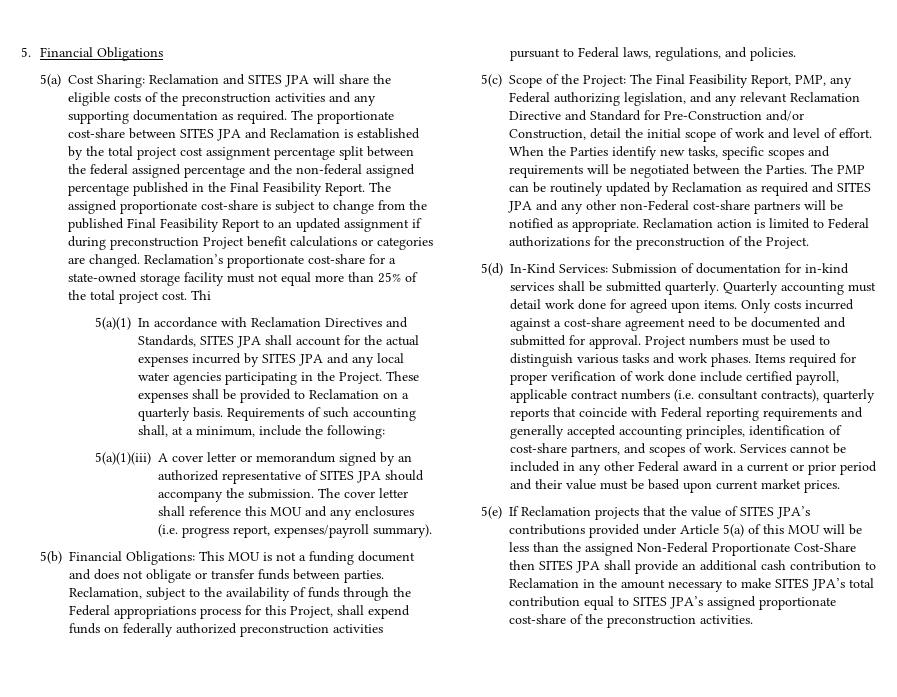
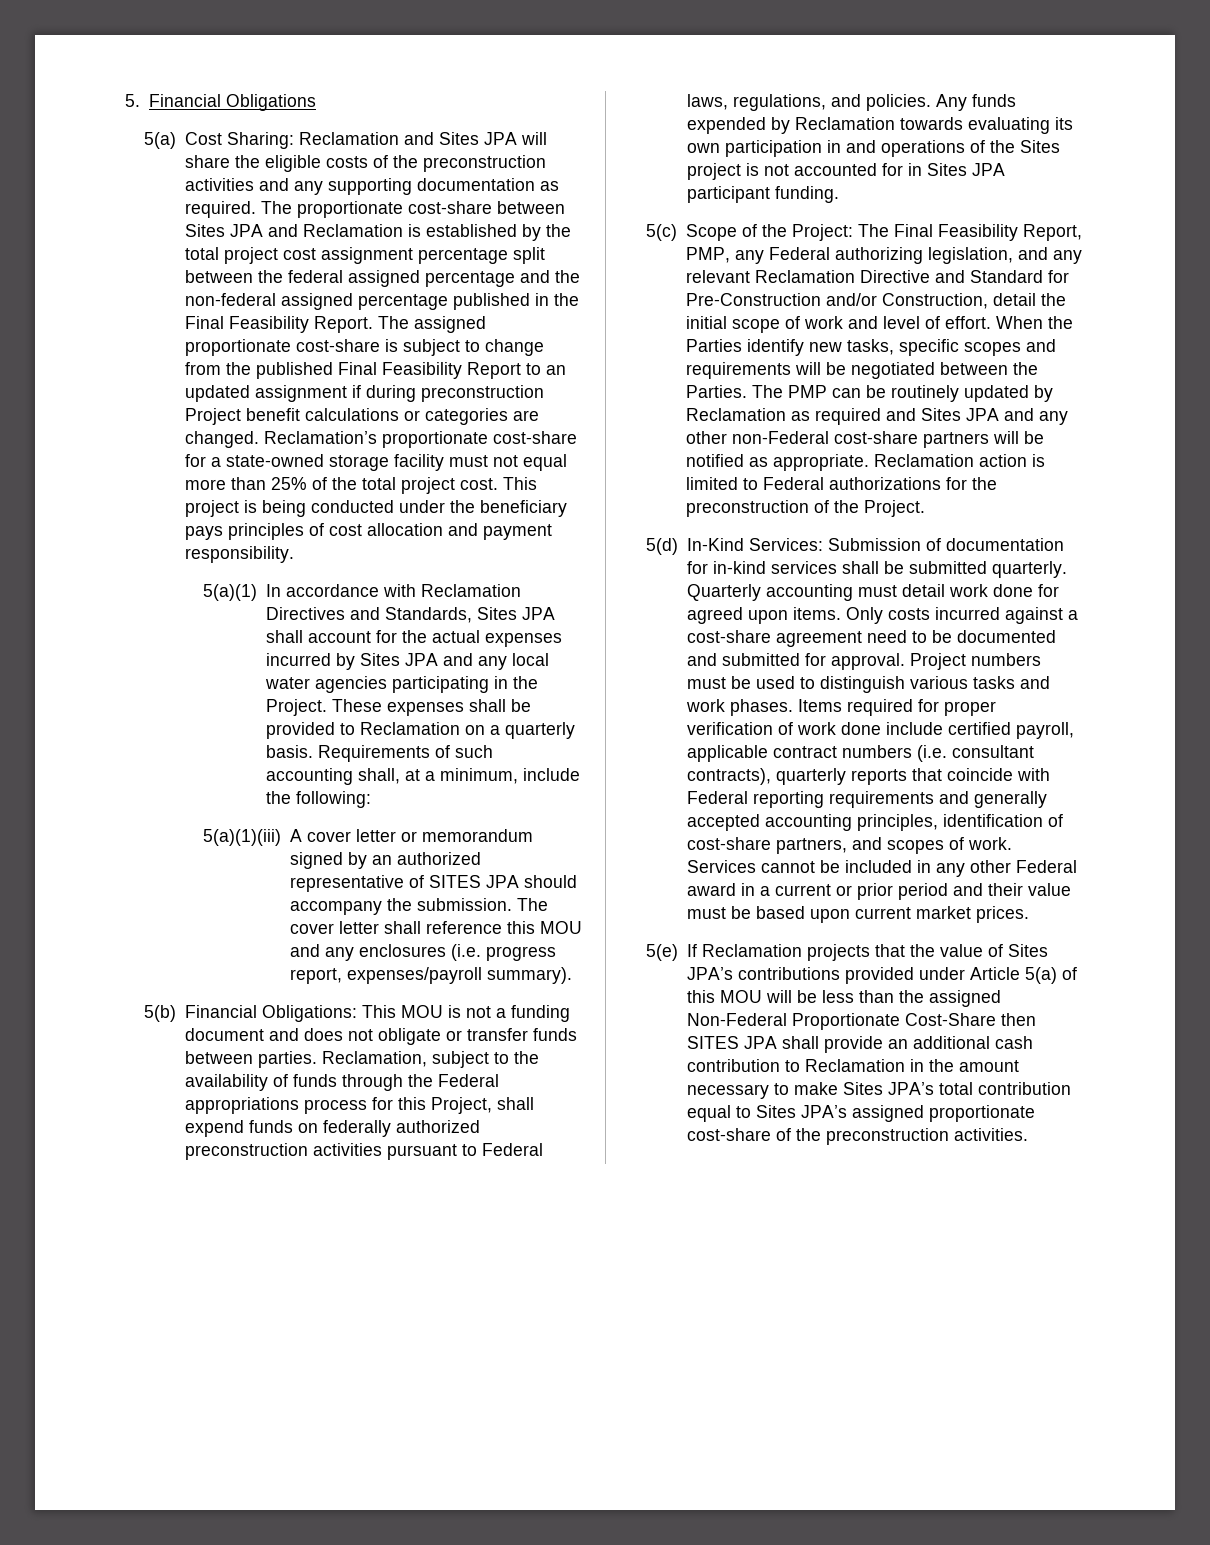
[247,74,282,85] SITES -> [439,132,480,145] Sites
[179,128,214,139] SITES -> [185,224,226,237] Sites
[190,290,211,300] Thi -> [503,477,538,490] [185,500,568,517] [185,523,553,540] [185,546,295,563] This project is being conducted under the beneficiary pays principles of cost allocation and payment responsibility.
[200,335,235,346] SITES -> [476,607,517,620] Sites
[262,353,297,364] SITES -> [359,653,400,666] Sites
(796, 54) none -> [936,94,1017,111] [687,117,1074,134] [687,140,1061,157] [687,163,1006,180] [687,186,840,203] Any funds expended by Reclamation towards evaluating its own participation in and operations of the Sites project is not accounted for in Sites JPA participant funding.
[836,182,871,193] SITES -> [921,408,962,421] Sites
[739,506,774,517] SITES -> [1008,944,1049,957] Sites
[774,578,809,589] SITES -> [843,1082,884,1095] Sites
[632,596,667,607] SITES -> [756,1105,797,1118] Sites

